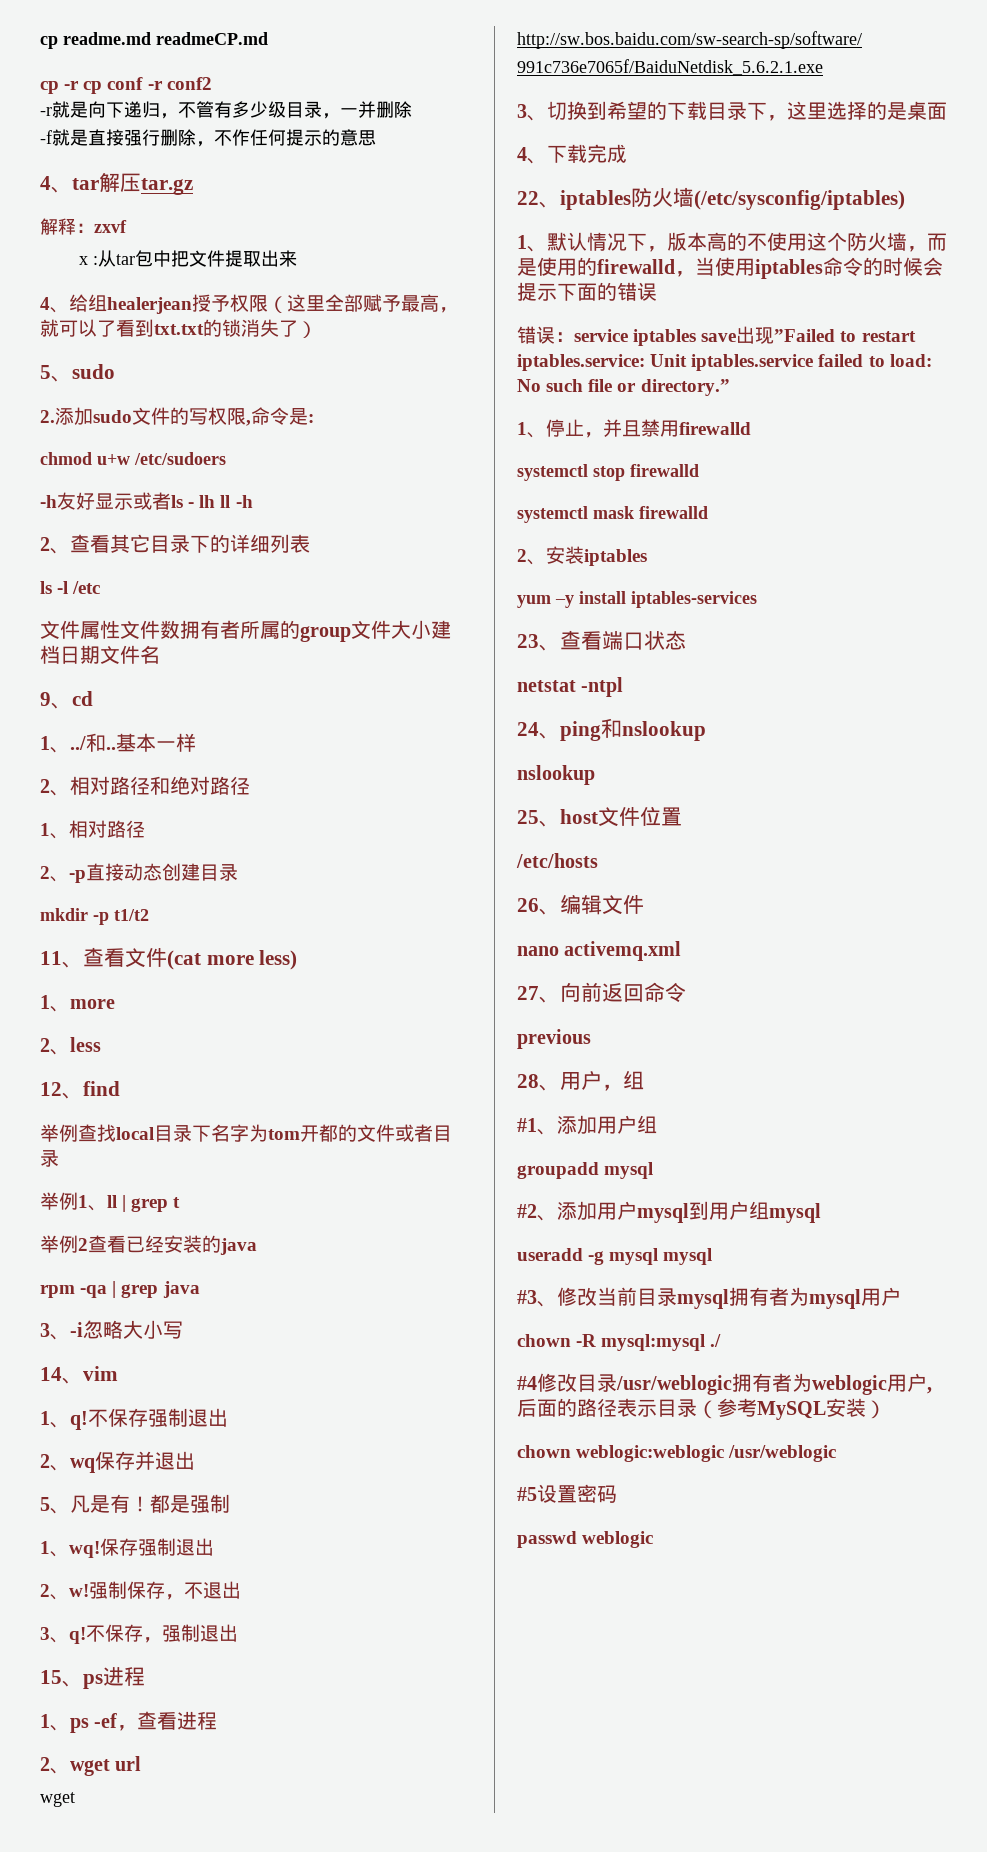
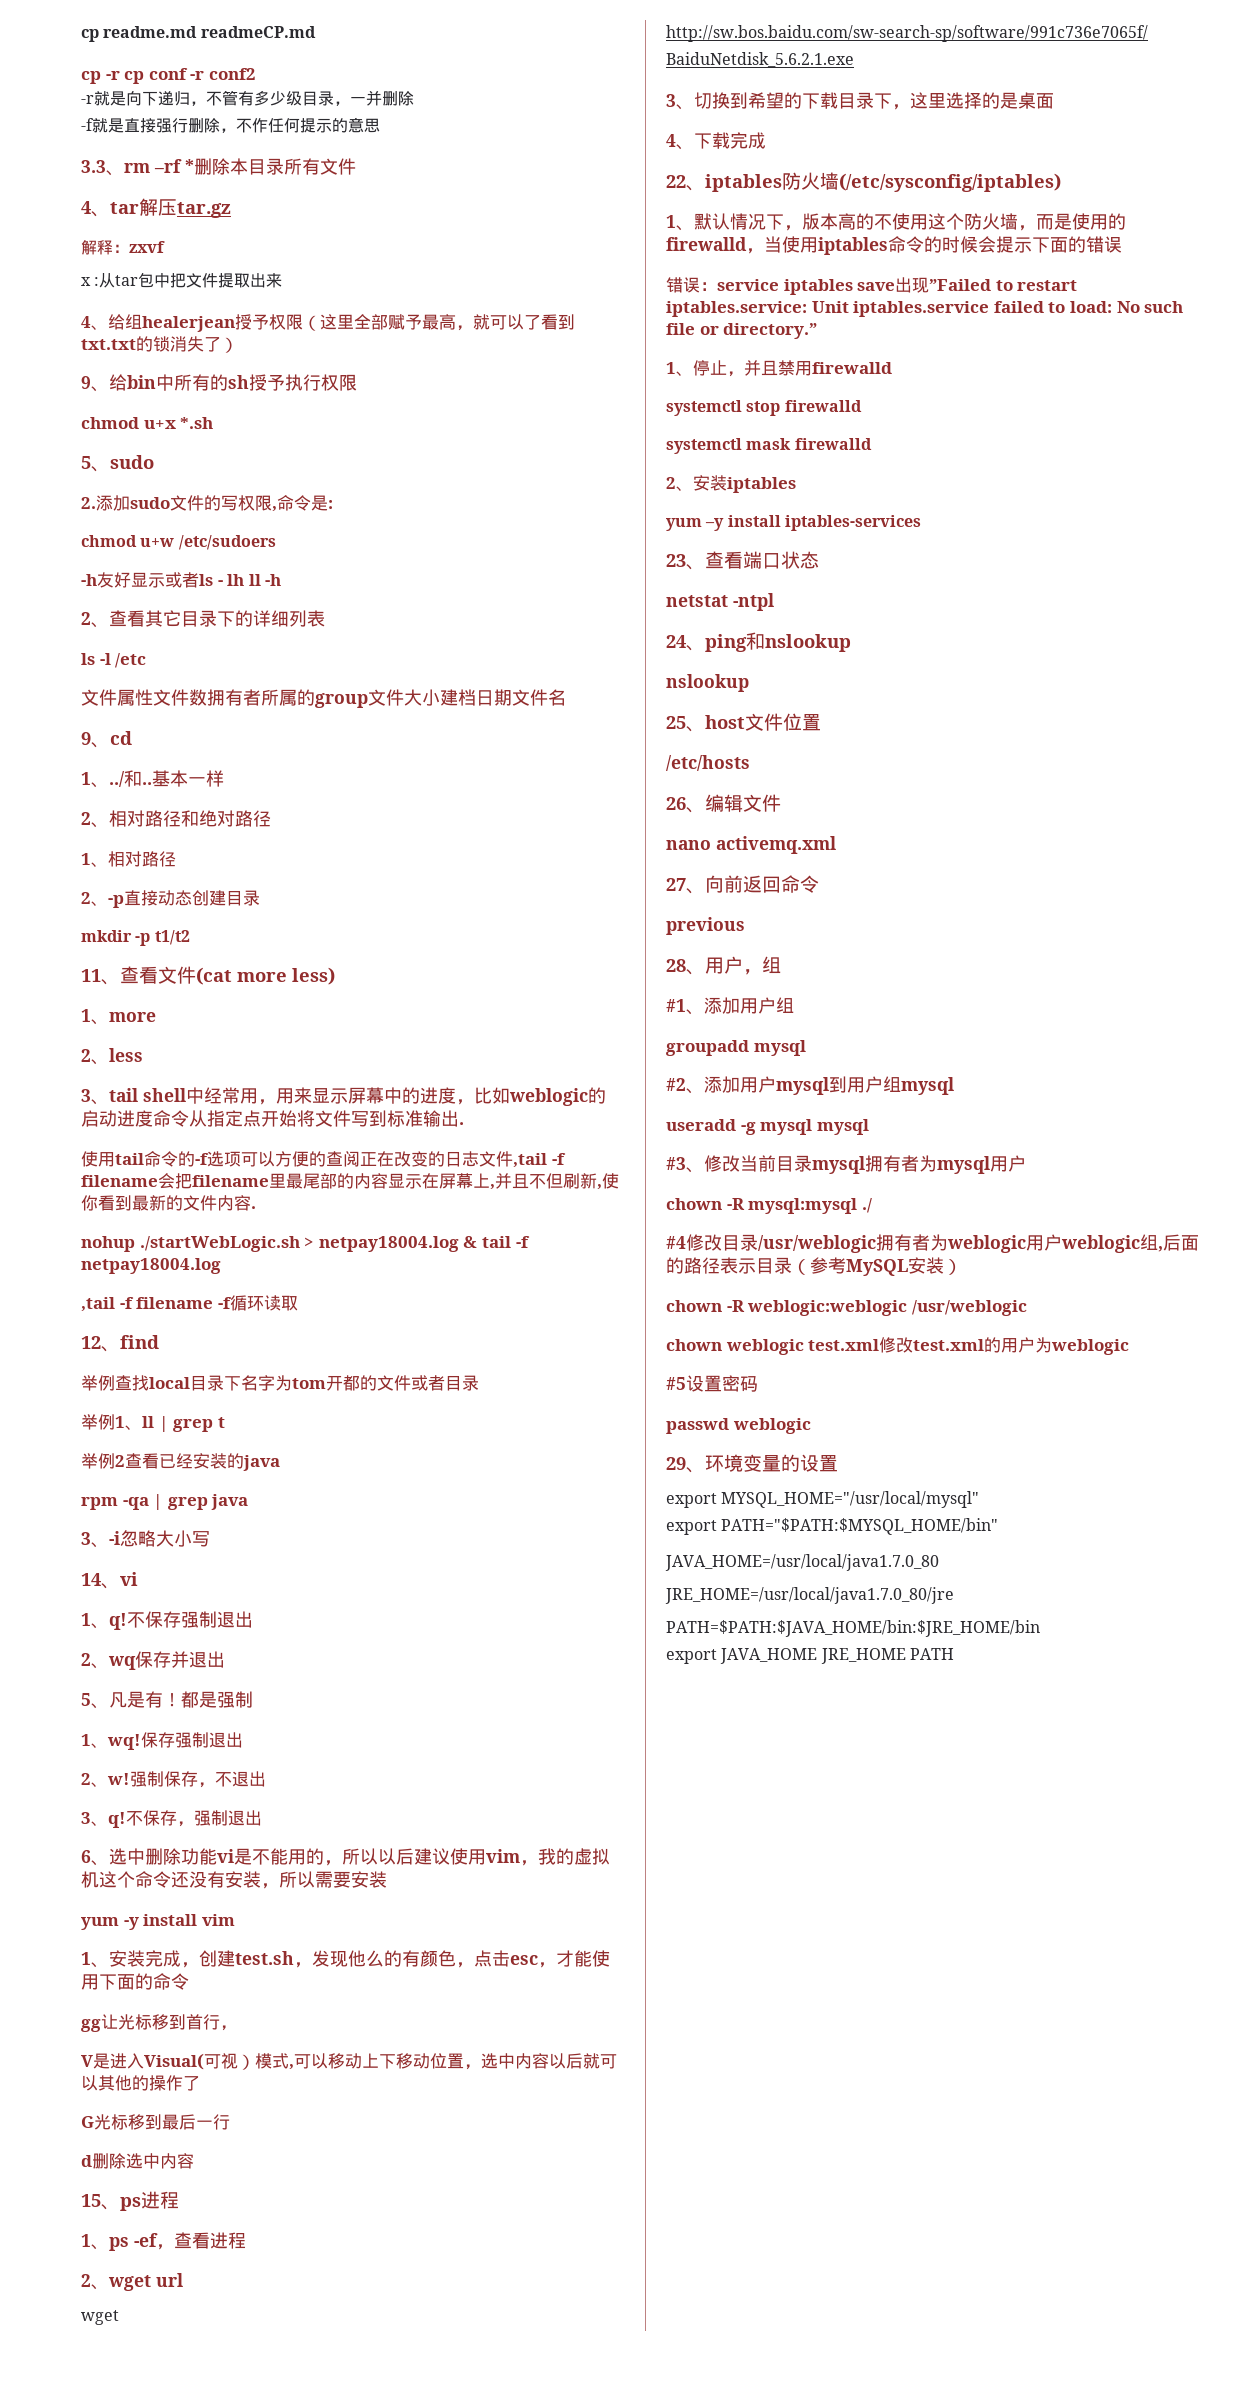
(376, 138) none -> [81,158,356,176] // 3.3、rm –rf *删除本目录所有文件
(317, 329) none -> [81,374,357,392] [81,417,214,429] // 9、给bin中所有的sh授予执行权限 // chmod u+x *.sh
(101, 1044) none -> [81,1087,606,1106] [81,1110,464,1127] [81,1151,566,1168] [81,1173,619,1190] [81,1195,256,1211] [81,1236,530,1252] [81,1258,221,1274] [81,1295,298,1312] // 3、tail shell中经常用，用来显示屏幕中的进度，比如weblogic的启动进度命令从指定点开始将文件写到标准输出. // 使用tail命令的-f选项可以方便的查阅正在改变的日志文件,tail -f filename会把filename里最尾部的内容显示在屏幕上,并且不但刷新,使你看到最新的文件内容. // nohup ./startWebLogic.sh > netpay18004.log & tail -f netpay18004.log // ,tail -f filename -f循环读取
[83,1366,118,1381] vim -> [120,1572,138,1586] vi
(238, 1633) none -> [81,1848,610,1866] [81,1871,387,1889] [81,1914,235,1930] [81,1950,610,1968] [81,1973,189,1990] [81,2014,237,2032] [81,2053,617,2070] [81,2075,200,2091] [81,2114,230,2130] [81,2153,194,2169] // 6、选中删除功能vi是不能用的，所以以后建议使用vim，我的虚拟机这个命令还没有安装，所以需要安装 // yum -y install vim // 1、安装完成，创建test.sh，发现他么的有颜色，点击esc，才能使用下面的命令 // gg让光标移到首行， // V是进入Visual(可视）模式,可以移动上下移动位置，选中内容以后就可以其他的操作了 // G光标移到最后一行 // d删除选中内容
(927, 1382) none -> [1061,1234,1158,1253] weblogic组
(571, 1451) none -> [726,1300,745,1312] -R
(837, 1453) none -> [666,1337,1130,1355] // chown weblogic test.xml修改test.xml的用户为weblogic
(654, 1539) none -> [666,1454,838,1473] [666,1491,980,1508] [666,1518,999,1535] [665,1554,939,1571] [665,1587,954,1604] [666,1620,1040,1637] [666,1648,954,1664] // 29、环境变量的设置 // export MYSQL_HOME="/usr/local/mysql" // export PATH="$PATH:$MYSQL_HOME/bin" // JAVA_HOME=/usr/local/java1.7.0_80 // JRE_HOME=/usr/local/java1.7.0_80/jre // PATH=$PATH:$JAVA_HOME/bin:$JRE_HOME/bin // export JAVA_HOME JRE_HOME PATH

